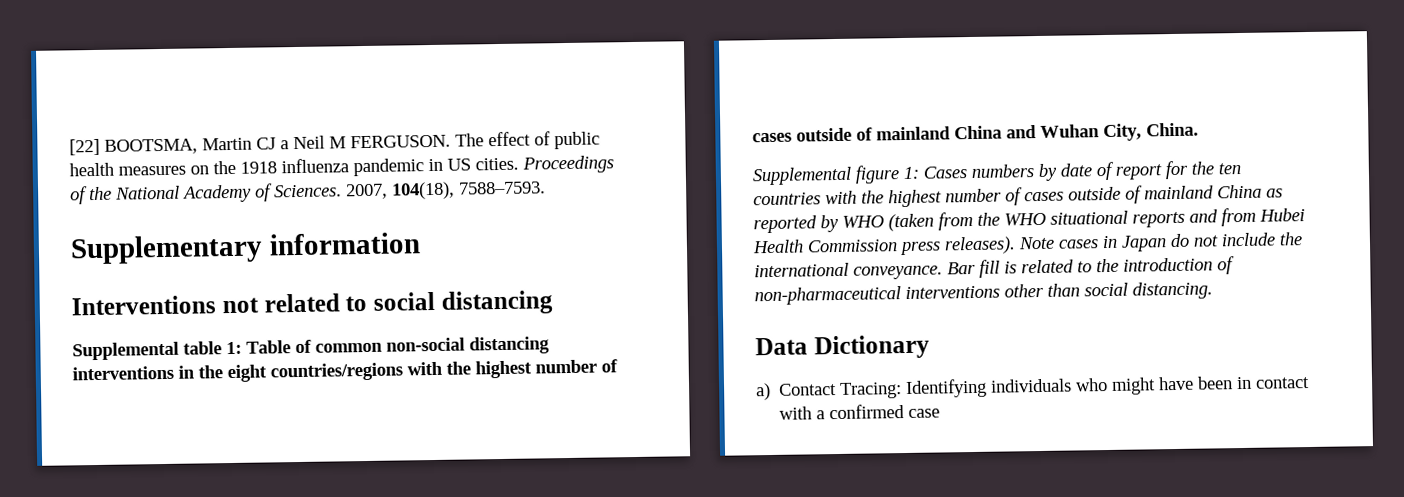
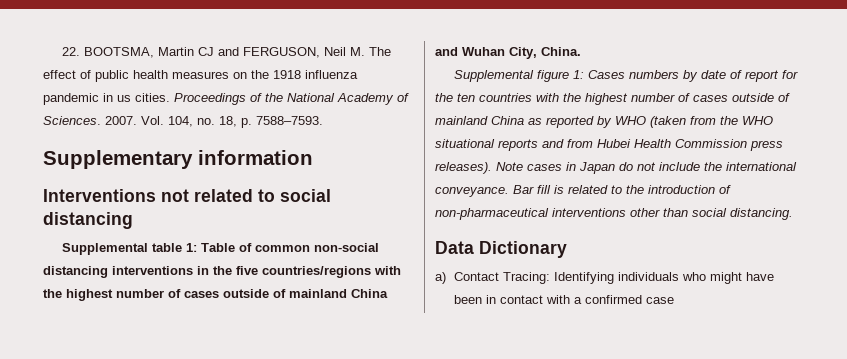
[69,138,100,156] [22] -> [61,47,80,56] 22.
[280,134,451,150] a Neil M FERGUSON. -> [217,47,365,58] and FERGUSON, Neil M.
[447,158,471,171] US -> [117,95,131,102] us
[346,181,455,200] 2007, 104(18), -> [105,116,252,128] 2007. Vol. 104, no. 18, p.
[227,364,267,383] eight -> [236,266,258,275] five

